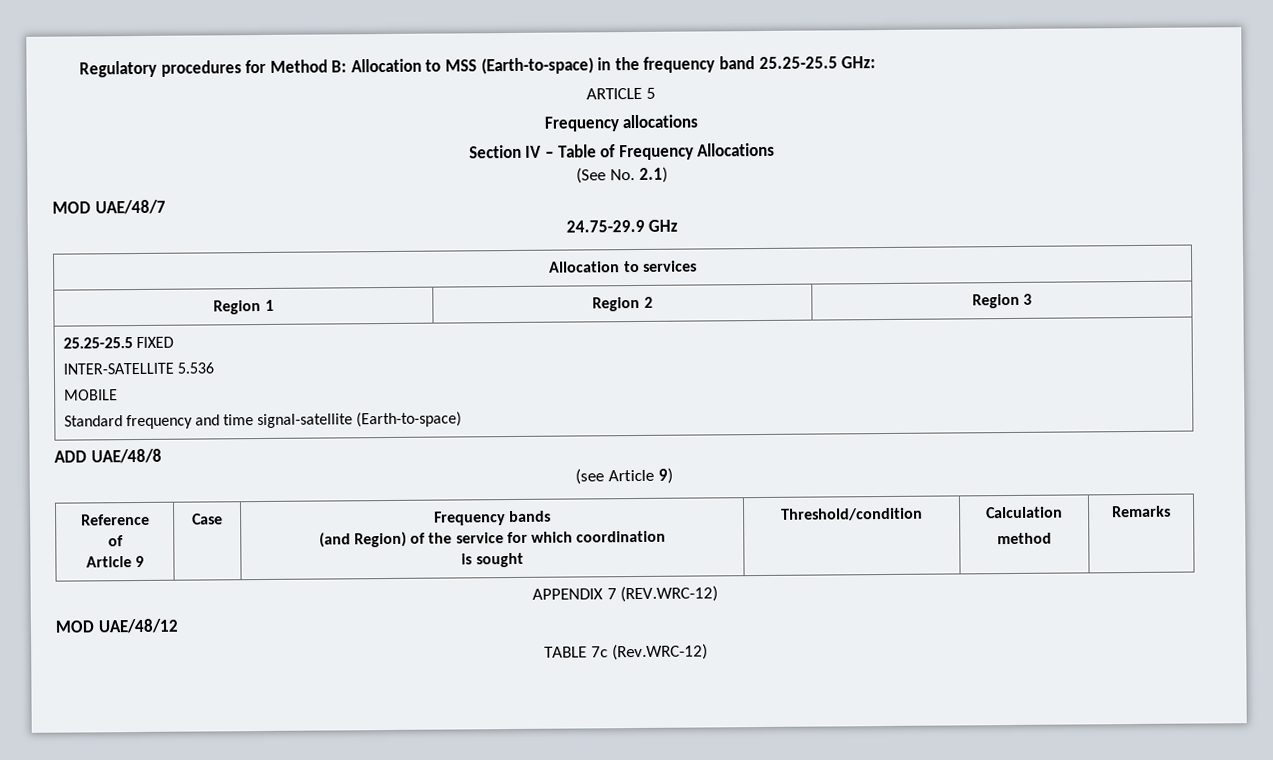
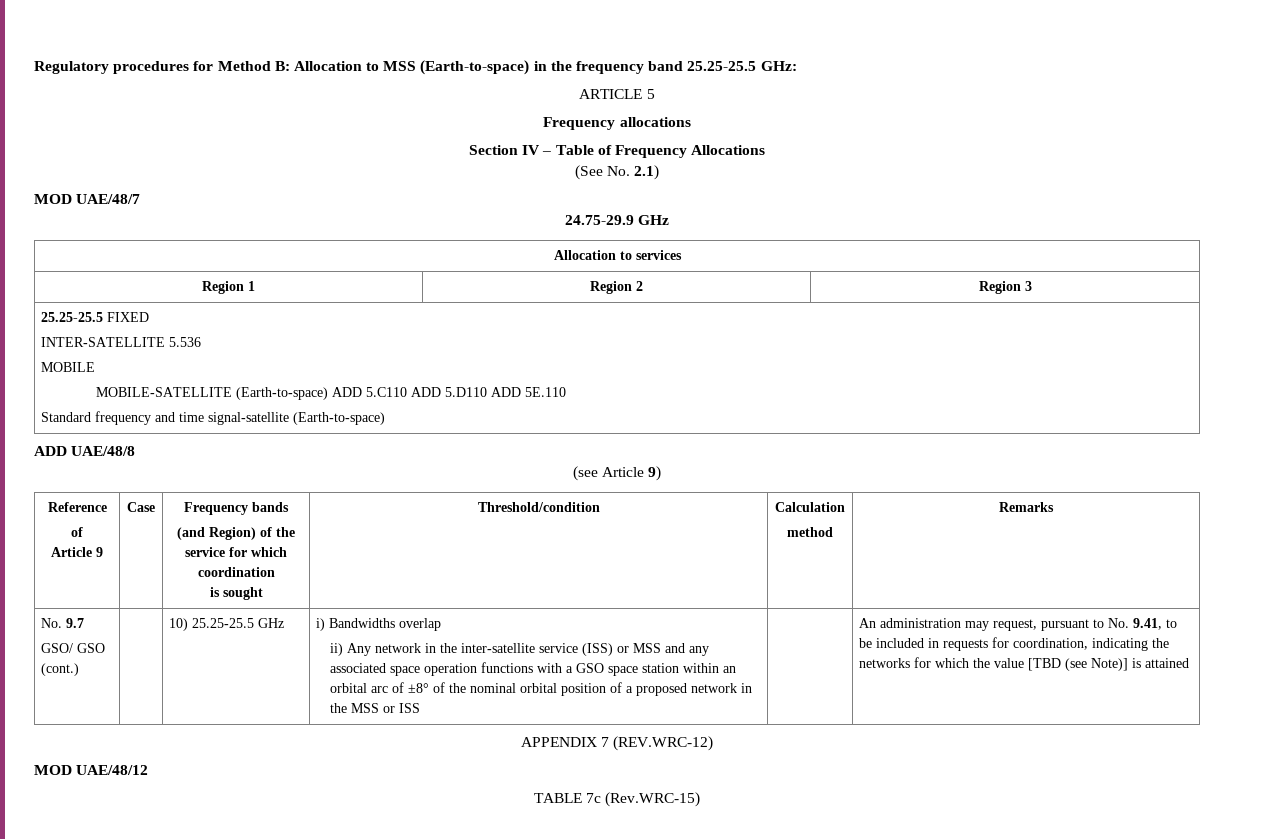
(118, 395) none -> [96,387,567,400] // MOBILE-SATELLITE (Earth-to-space) ADD 5.C110 ADD 5.D110 ADD 5E.110
(1171, 511) none -> [41,618,85,628] [41,643,106,653] [41,663,80,676] [169,618,285,631] [316,618,442,631] [329,643,709,656] [329,662,736,676] [329,682,752,696] [329,703,420,713] [859,618,1178,631] [859,637,1170,651] [859,657,1190,671] // No. 9.7 // GSO/ GSO (cont.) | | 10) 25.25-25.5 GHz | i) Bandwidths overlap // ii) Any network in the inter-satellite service (ISS) or MSS and any associated space operation functions with a GSO space station within an orbital arc of ±8° of the nominal orbital position of a proposed network in the MSS or ISS | | An administration may request, pursuant to No. 9.41, to be included in requests for coordination, indicating the networks for which the value [TBD (see Note)] is attained
[611,643,708,661] (Rev.WRC-12) -> [605,792,701,807] (Rev.WRC-15)

